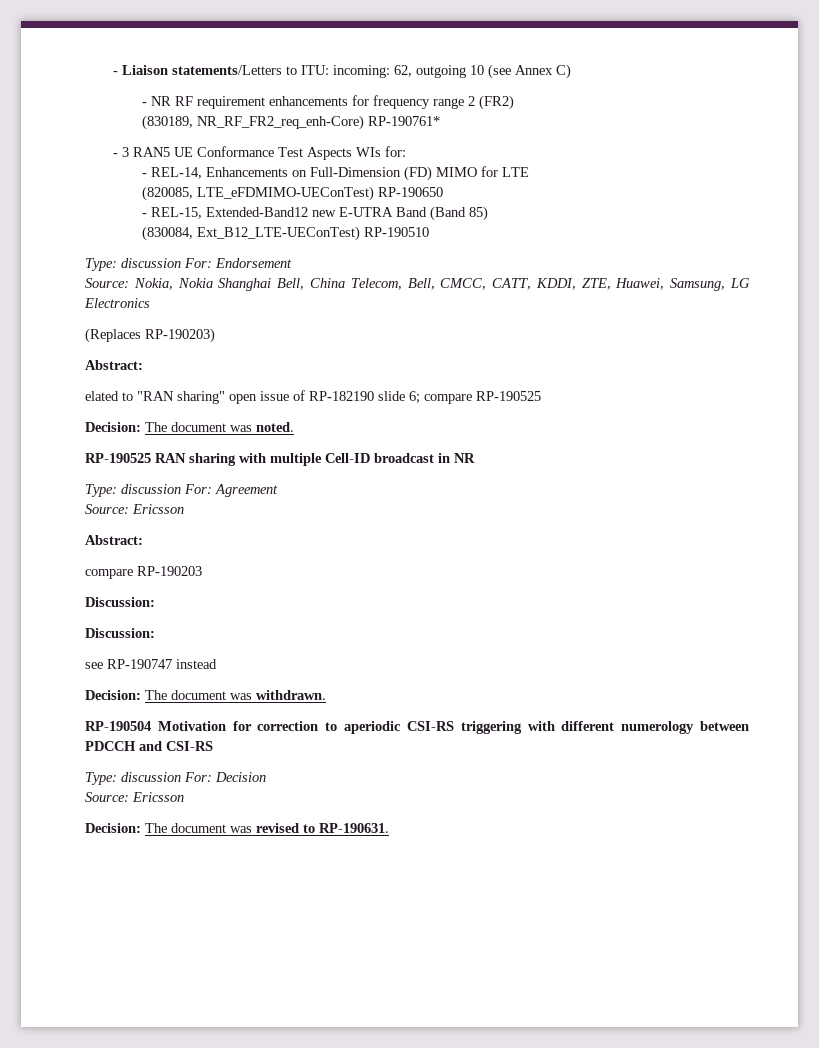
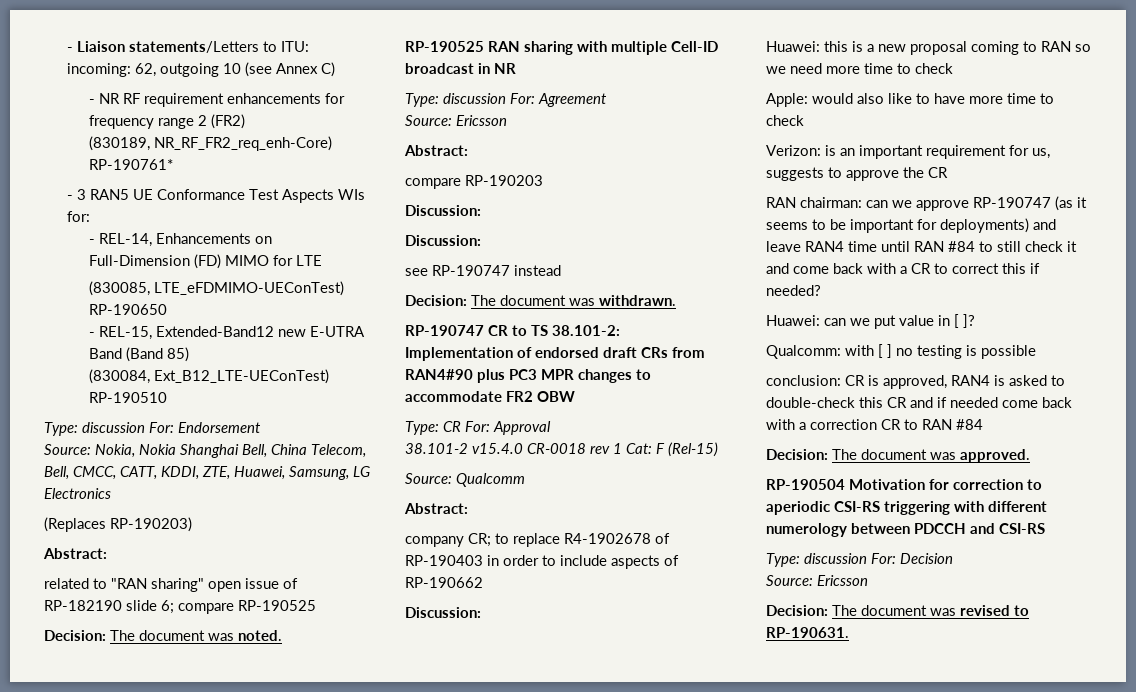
[141,186,193,201] (820085, -> [89,281,151,296] (830085,
[85,391,119,401] elated -> [44,578,89,589] related
(326, 695) none -> [405,325,620,336] [405,347,705,361] [405,369,651,383] [405,391,575,402] [405,421,551,435] [405,442,718,457] [405,473,525,487] [404,503,468,514] [405,533,670,547] [405,555,679,569] [405,577,483,588] [405,607,481,618] [766,41,1091,55] [766,63,953,74] [766,93,1054,107] [766,115,804,126] [766,145,1050,159] [766,167,948,181] [766,196,1087,211] [766,218,1056,233] [766,241,1077,252] [766,263,1040,274] [766,285,821,296] [766,314,975,329] [766,344,1036,359] [766,375,1065,389] [766,397,1072,408] [766,419,983,430] [766,449,1030,463] // RP-190747 CR to TS 38.101-2: Implementation of endorsed draft CRs from RAN4#90 plus PC3 MPR changes to accommodate FR2 OBW // Type: CR For: Approval // 38.101-2 v15.4.0 CR-0018 rev 1 Cat: F (Rel-15) // Source: Qualcomm // Abstract: // company CR; to replace R4-1902678 of RP-190403 in order to include aspects of RP-190662 // Discussion: // Huawei: this is a new proposal coming to RAN so we need more time to check // Apple: would also like to have more time to check // Verizon: is an important requirement for us, suggests to approve the CR // RAN chairman: can we approve RP-190747 (as it seems to be important for deployments) and leave RAN4 time until RAN #84 to still check it and come back with a CR to correct this if needed? // Huawei: can we put value in [ ]? // Qualcomm: with [ ] no testing is possible // conclusion: CR is approved, RAN4 is asked to double-check this CR and if needed come back with a correction CR to RAN #84 // Decision: The document was approved.

